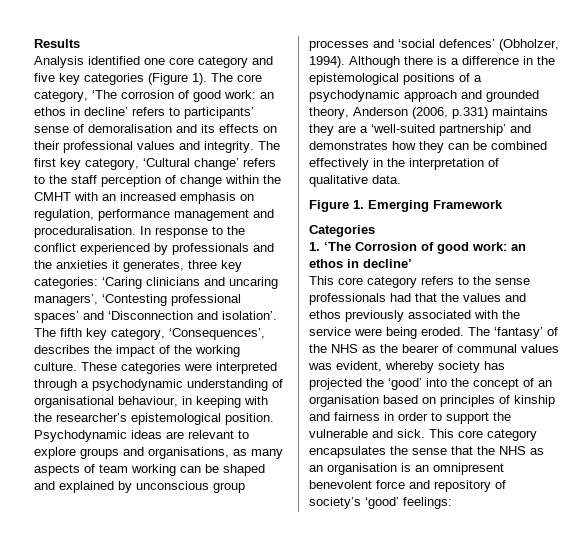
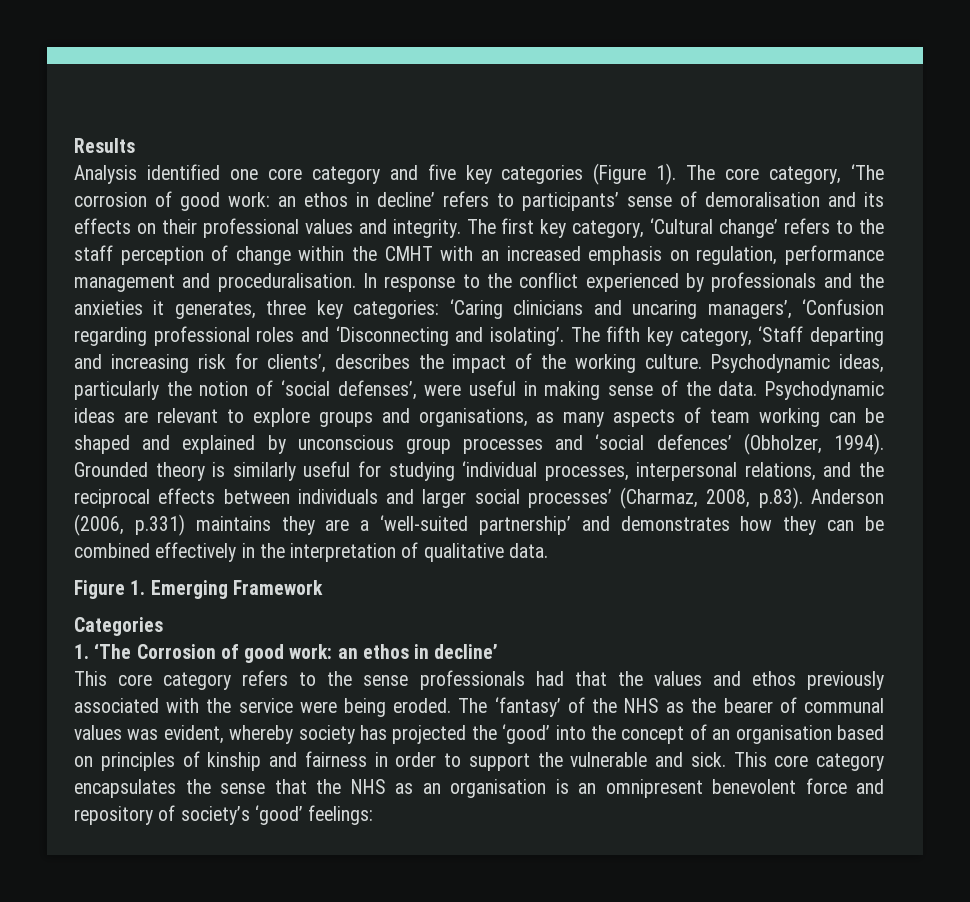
[102,294,241,306] [34,311,277,323] [34,328,265,340] ‘Contesting professional spaces’ and ‘Disconnection and isolation’. The fifth key category, ‘Consequences’, -> [802,299,885,315] [74,326,884,346] [74,353,326,373] ‘Confusion regarding professional roles and ‘Disconnecting and isolating’. The fifth key category, ‘Staff departing and increasing risk for clients’,
[81,362,277,374] [34,379,283,391] [34,396,268,408] [34,413,274,425] These categories were interpreted through a psychodynamic understanding of organisational behaviour, in keeping with the researcher’s epistemological position. -> [711,354,884,373] [74,380,758,400] Psychodynamic ideas, particularly the notion of ‘social defenses’, were useful in making sense of the data.
[349,56,555,68] [309,73,482,85] [309,90,539,102] [309,107,349,119] Although there is a difference in the epistemological positions of a psychodynamic approach and grounded theory, -> [74,461,884,481] [74,487,803,509] Grounded theory is similarly useful for studying ‘individual processes, interpersonal relations, and the reciprocal effects between individuals and larger social processes’ (Charmaz, 2008, p.83).

